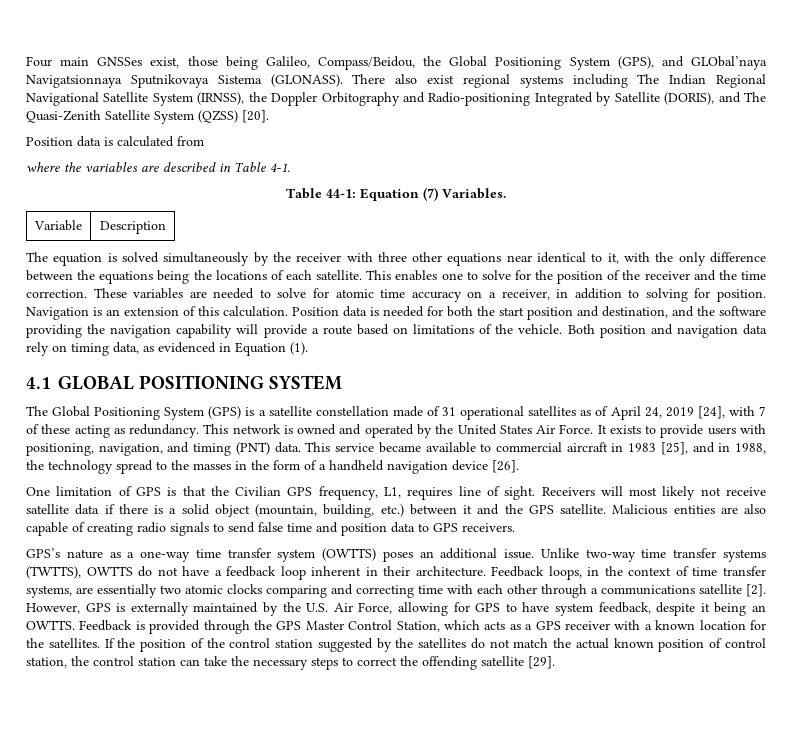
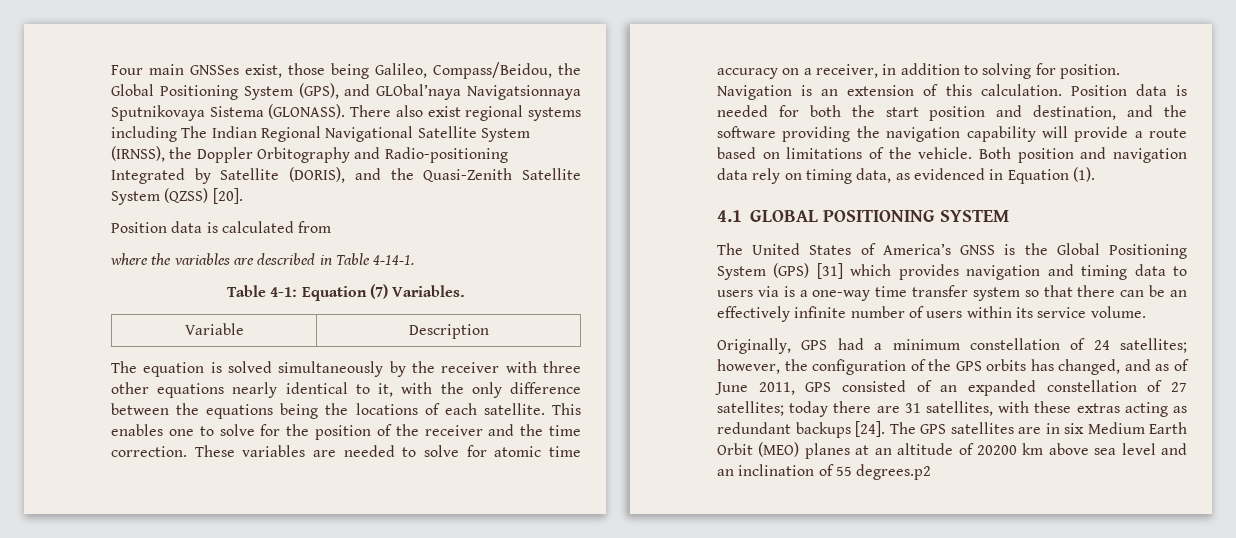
[744,92,767,102] The -> [390,168,414,180] the
[270,163,290,172] [286,188,356,199] 4-1. // Table 44-1: -> [373,255,415,265] [226,285,298,297] 4-14-1. // Table 4-1:
[506,255,532,262] near -> [232,382,278,398] nearly
[52,406,766,420] [26,424,766,438] [26,442,766,456] [26,460,519,474] [26,486,766,500] [26,504,766,518] [26,522,515,536] [26,548,121,559] Global Positioning System (GPS) is a satellite constellation made of 31 operational satellites as of April 24, 2019 [24], with 7 of these acting as redundancy. This network is owned and operated by the United States Air Force. It exists to provide users with positioning, navigation, and timing (PNT) data. This service became available to commercial aircraft in 1983 [25], and in 1988, the technology spread to the masses in the form of a handheld navigation device [26]. // One limitation of GPS is that the Civilian GPS frequency, L1, requires line of sight. Receivers will most likely not receive satellite data if there is a solid object (mountain, building, etc.) between it and the GPS satellite. Malicious entities are also capable of creating radio signals to send false time and position data to GPS receivers. // GPS’s nature as -> [752,243,1187,259] [717,263,1187,280] [717,286,795,297] United States of America’s GNSS is the Global Positioning System (GPS) [31] which provides navigation and timing data to users via is
[322,548,766,562] [26,566,766,580] [26,584,766,598] [26,602,767,616] [26,620,766,634] [26,638,767,652] [26,656,555,670] (OWTTS) poses an additional issue. Unlike two-way time transfer systems (TWTTS), OWTTS do not have a feedback loop inherent in their architecture. Feedback loops, in the context of time transfer systems, are essentially two atomic clocks comparing and correcting time with each other through a communications satellite [2]. However, GPS is externally maintained by the U.S. Air Force, allowing for GPS to have system feedback, despite it being an OWTTS. Feedback is provided through the GPS Master Control Station, which acts as a GPS receiver with a known location for the satellites. If the position of the control station suggested by the satellites do not match the actual known position of control station, the control station can take the necessary steps to correct the offending satellite [29]. -> [1024,285,1187,297] [717,306,1146,322] [717,338,1187,354] [717,359,1189,375] [715,380,1187,396] [717,401,1187,417] [717,421,1187,438] [717,442,1187,459] [717,464,932,480] so that there can be an effectively infinite number of users within its service volume. // Originally, GPS had a minimum constellation of 24 satellites; however, the configuration of the GPS orbits has changed, and as of June 2011, GPS consisted of an expanded constellation of 27 satellites; today there are 31 satellites, with these extras acting as redundant backups [24]. The GPS satellites are in six Medium Earth Orbit (MEO) planes at an altitude of 20200 km above sea level and an inclination of 55 degrees.p2

